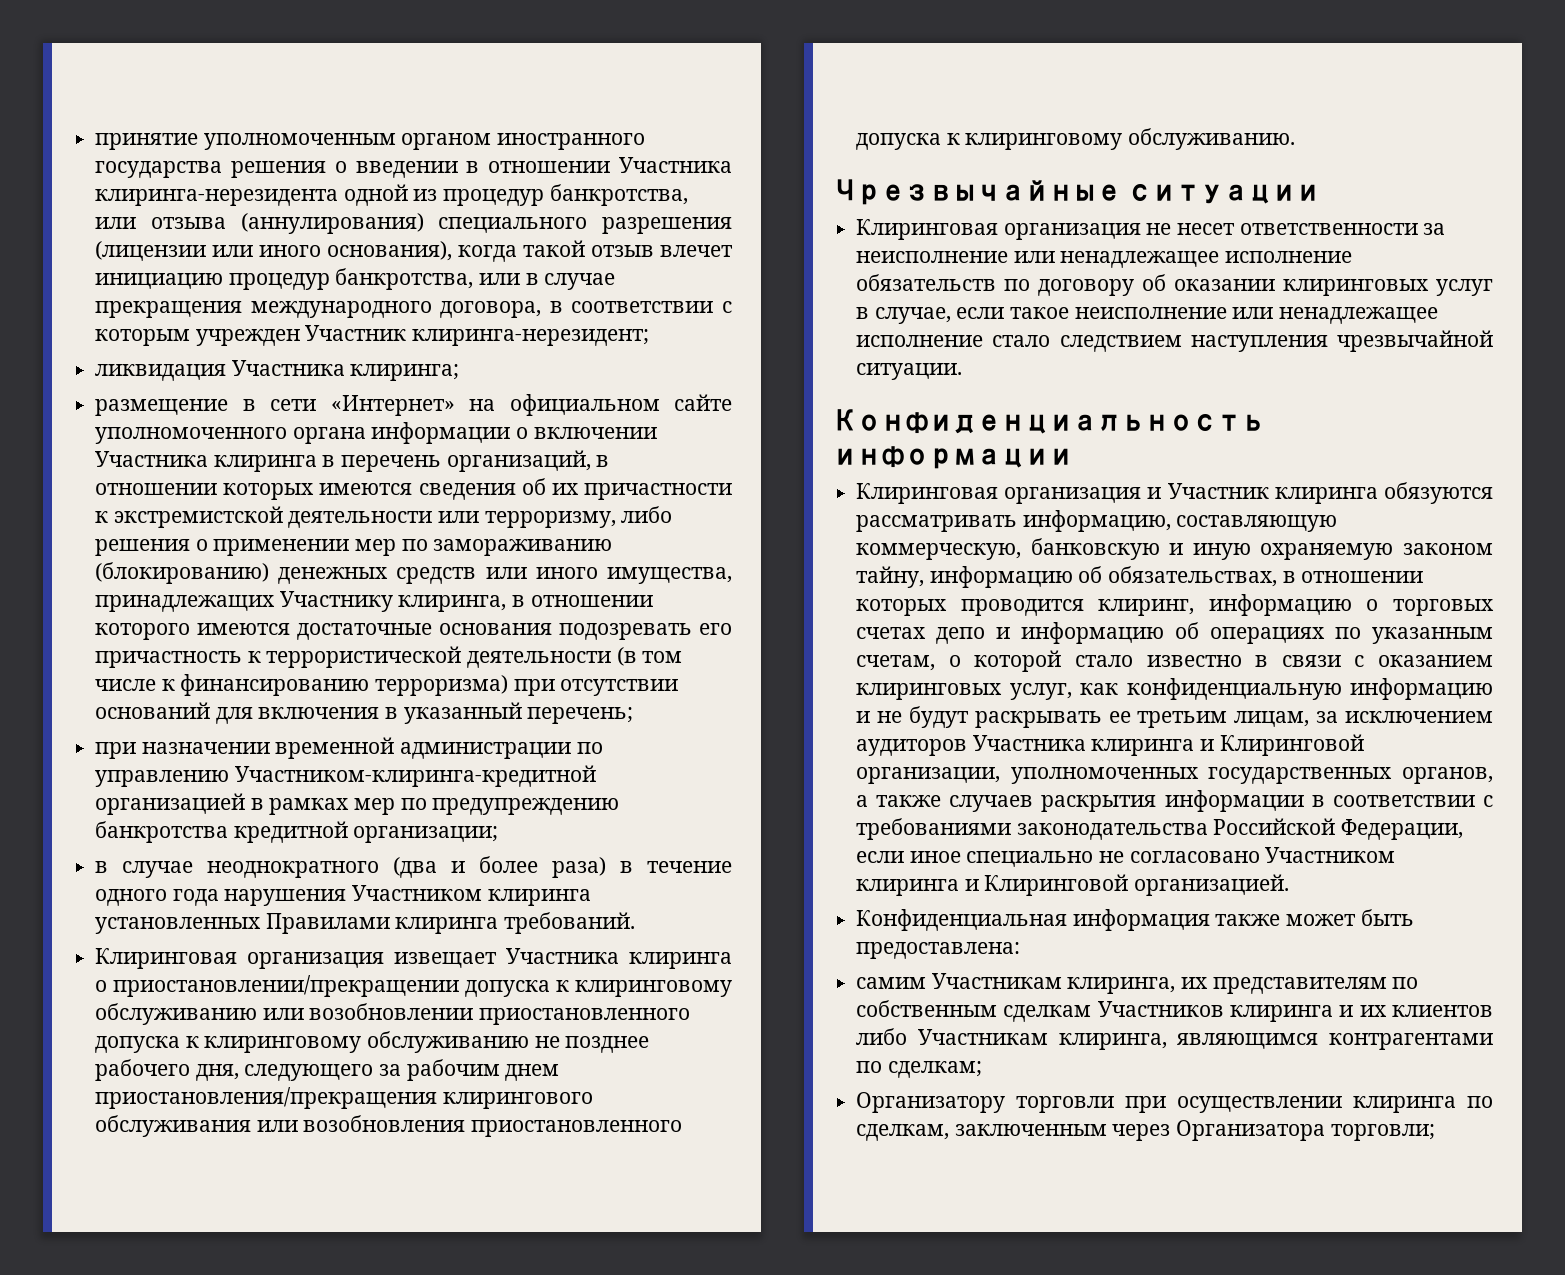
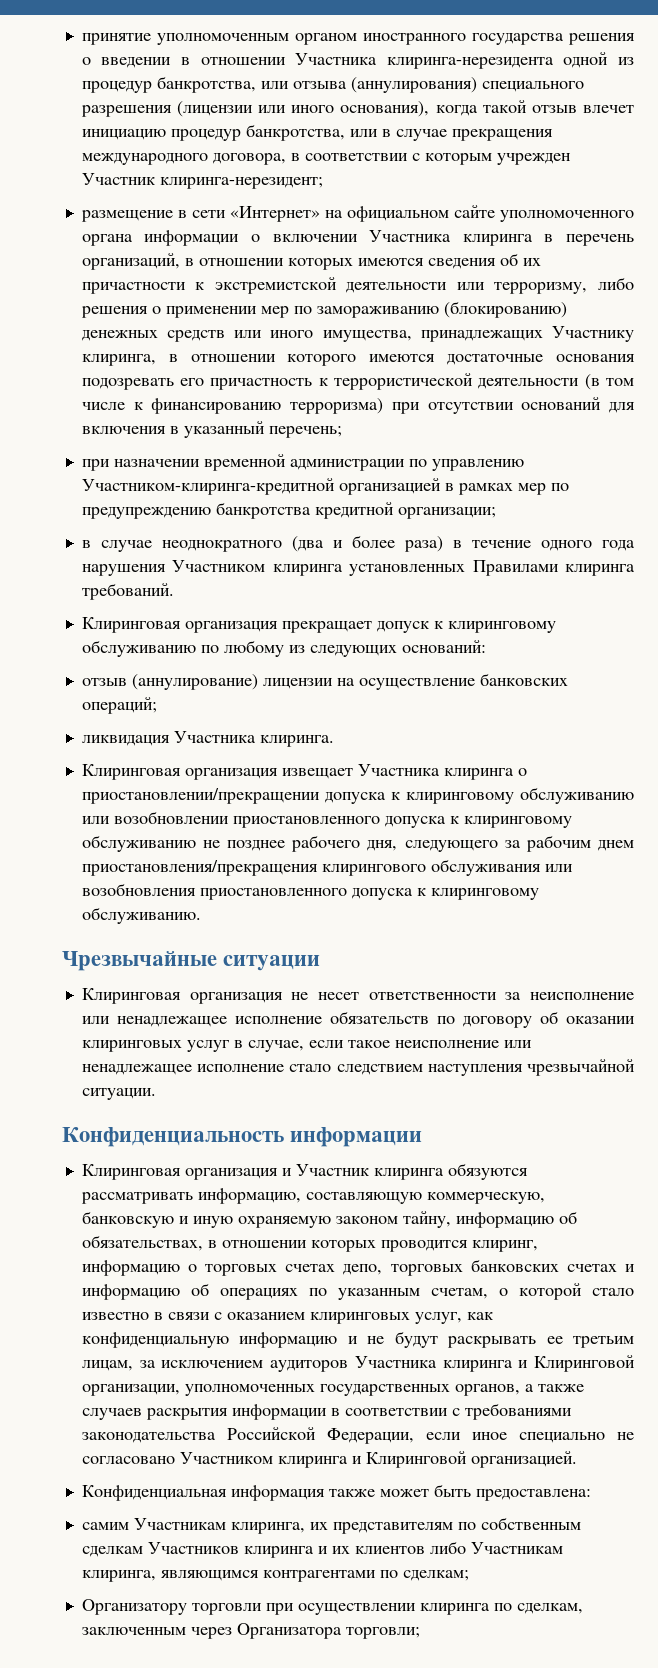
[95,360,460,381] // ликвидация Участника клиринга; -> (323, 183) none
(636, 923) none -> [81,617,556,633] [81,640,486,657] [81,673,568,690] [81,697,157,714] [81,731,334,747] // Клиринговая организация прекращает допуск к клиринговому обслуживанию по любому из следующих оснований: // отзыв (аннулирование) лицензии на осуществление банковских операций; // ликвидация Участника клиринга.
[936,627,986,644] депо -> [343,1259,617,1276] депо, торговых банковских счетах

